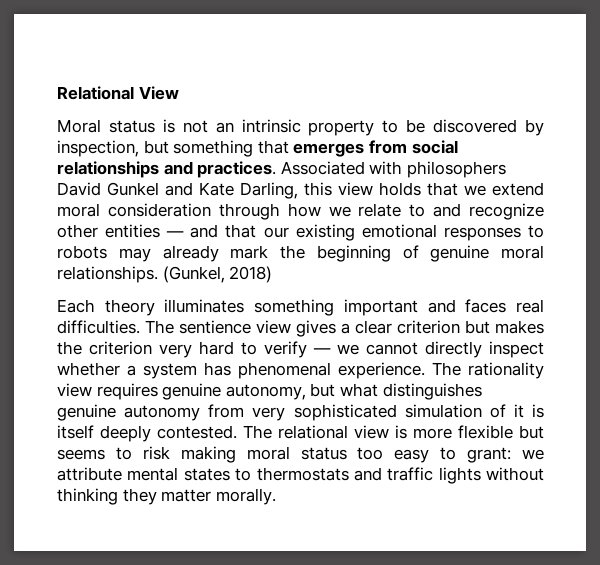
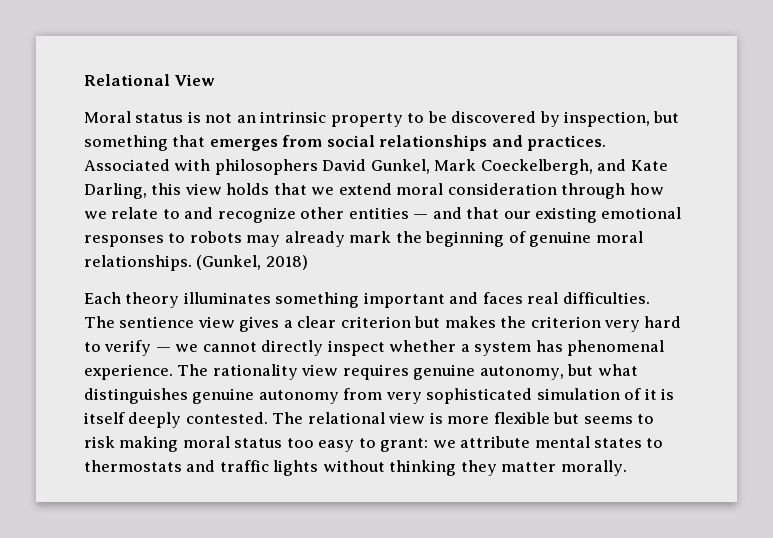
[107,182,159,196] Gunkel -> [370,159,593,175] Gunkel, Mark Coeckelbergh,

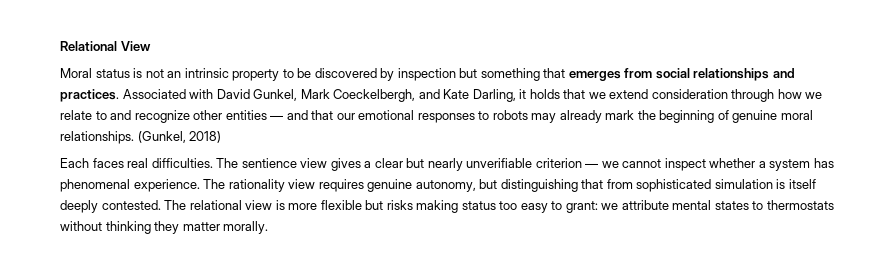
[564,111,651,127] inspection, -> [397,68,456,81] inspection
[214,159,318,175] philosophers -> (214, 94) none
[151,183,222,195] this view -> [519,89,527,99] it
[396,183,444,195] moral -> (649, 94) none
[535,207,598,223] existing -> (355, 116) none
[125,292,479,308] theory illuminates something important and -> (89, 163) none
[340,316,682,332] [84,340,152,356] criterion but makes the criterion very hard to verify -> [406,158,582,171] but nearly unverifiable criterion
[261,340,324,356] directly -> (662, 163) none
[597,364,638,376] [84,388,657,404] what distinguishes genuine autonomy from very sophisticated simulation of it -> [500,179,773,192] distinguishing that from sophisticated simulation
[583,414,655,424] [84,436,230,452] seems to risk making moral -> [386,200,459,213] risks making
[186,460,319,476] and traffic lights -> (834, 205) none

